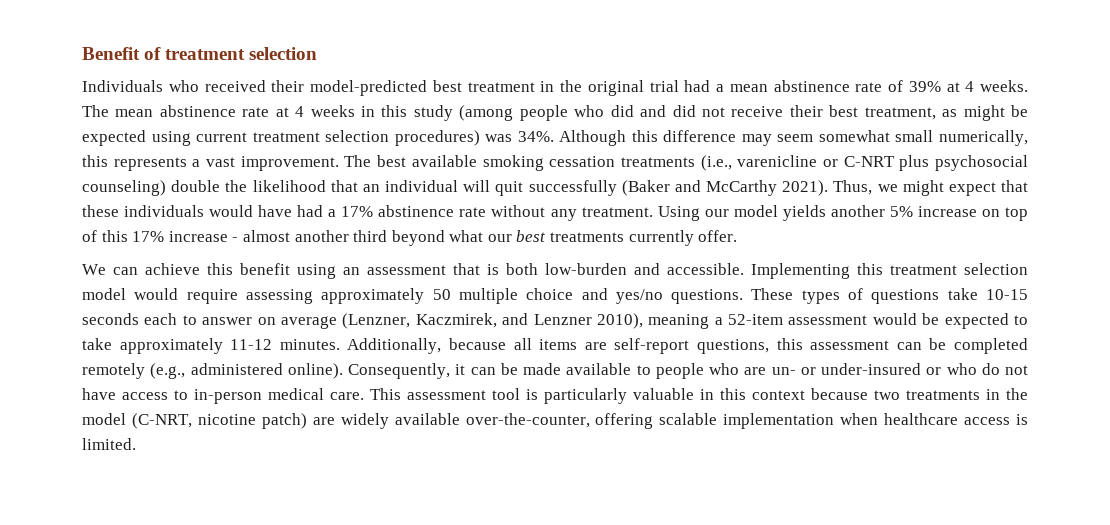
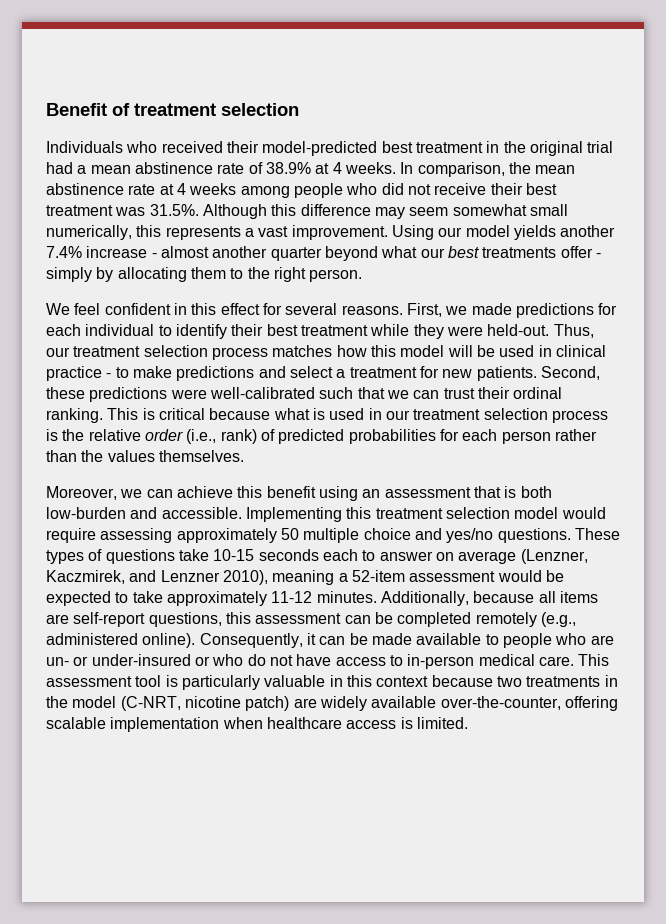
[908,81,941,92] 39% -> [265,162,311,174] 38.9%
[82,105,109,117] The -> [400,162,531,177] In comparison, the
[361,105,514,121] in this study (among -> [240,186,290,198] among
[640,105,696,117] and did -> (404, 189) none
[864,105,1028,121] [82,130,554,146] treatment, as might be expected using current treatment selection procedures) was 34%. -> [46,204,199,216] treatment was 31.5%.
[344,155,1028,171] [82,180,1028,196] [82,205,653,221] The best available smoking cessation treatments (i.e., varenicline or C-NRT plus psychosocial counseling) double the likelihood that an individual will quit successfully (Baker and McCarthy 2021). Thus, we might expect that these individuals would have had a 17% abstinence rate without any treatment. -> (388, 232) none
[889,206,1028,221] [82,230,165,242] 5% increase on top of this 17% -> [46,246,82,258] 7.4%
[353,230,388,242] third -> [270,247,322,261] quarter
[628,230,738,246] [82,264,106,275] currently offer. // We -> [560,246,601,258] [46,267,363,282] [46,303,618,318] [46,324,594,339] [46,345,606,360] [46,366,600,381] [46,387,563,402] [46,408,608,423] [46,429,597,444] [46,450,244,462] [46,486,143,500] offer - simply by allocating them to the right person. // We feel confident in this effect for several reasons. First, we made predictions for each individual to identify their best treatment while they were held-out. Thus, our treatment selection process matches how this model will be used in clinical practice - to make predictions and select a treatment for new patients. Second, these predictions were well-calibrated such that we can trust their ordinal ranking. This is critical because what is used in our treatment selection process is the relative order (i.e., rank) of predicted probabilities for each person rather than the values themselves. // Moreover, we

